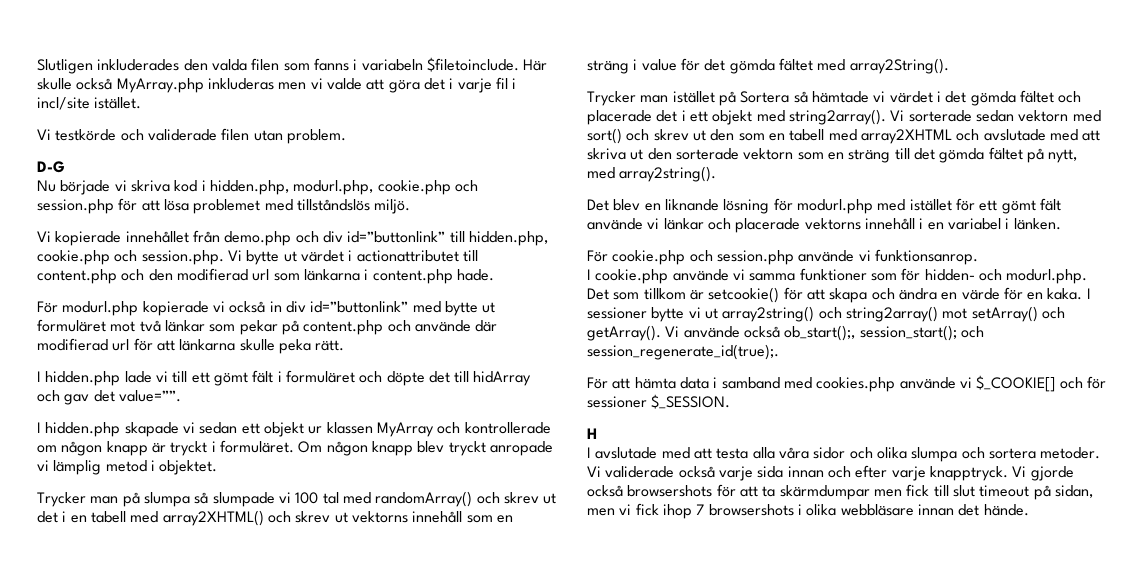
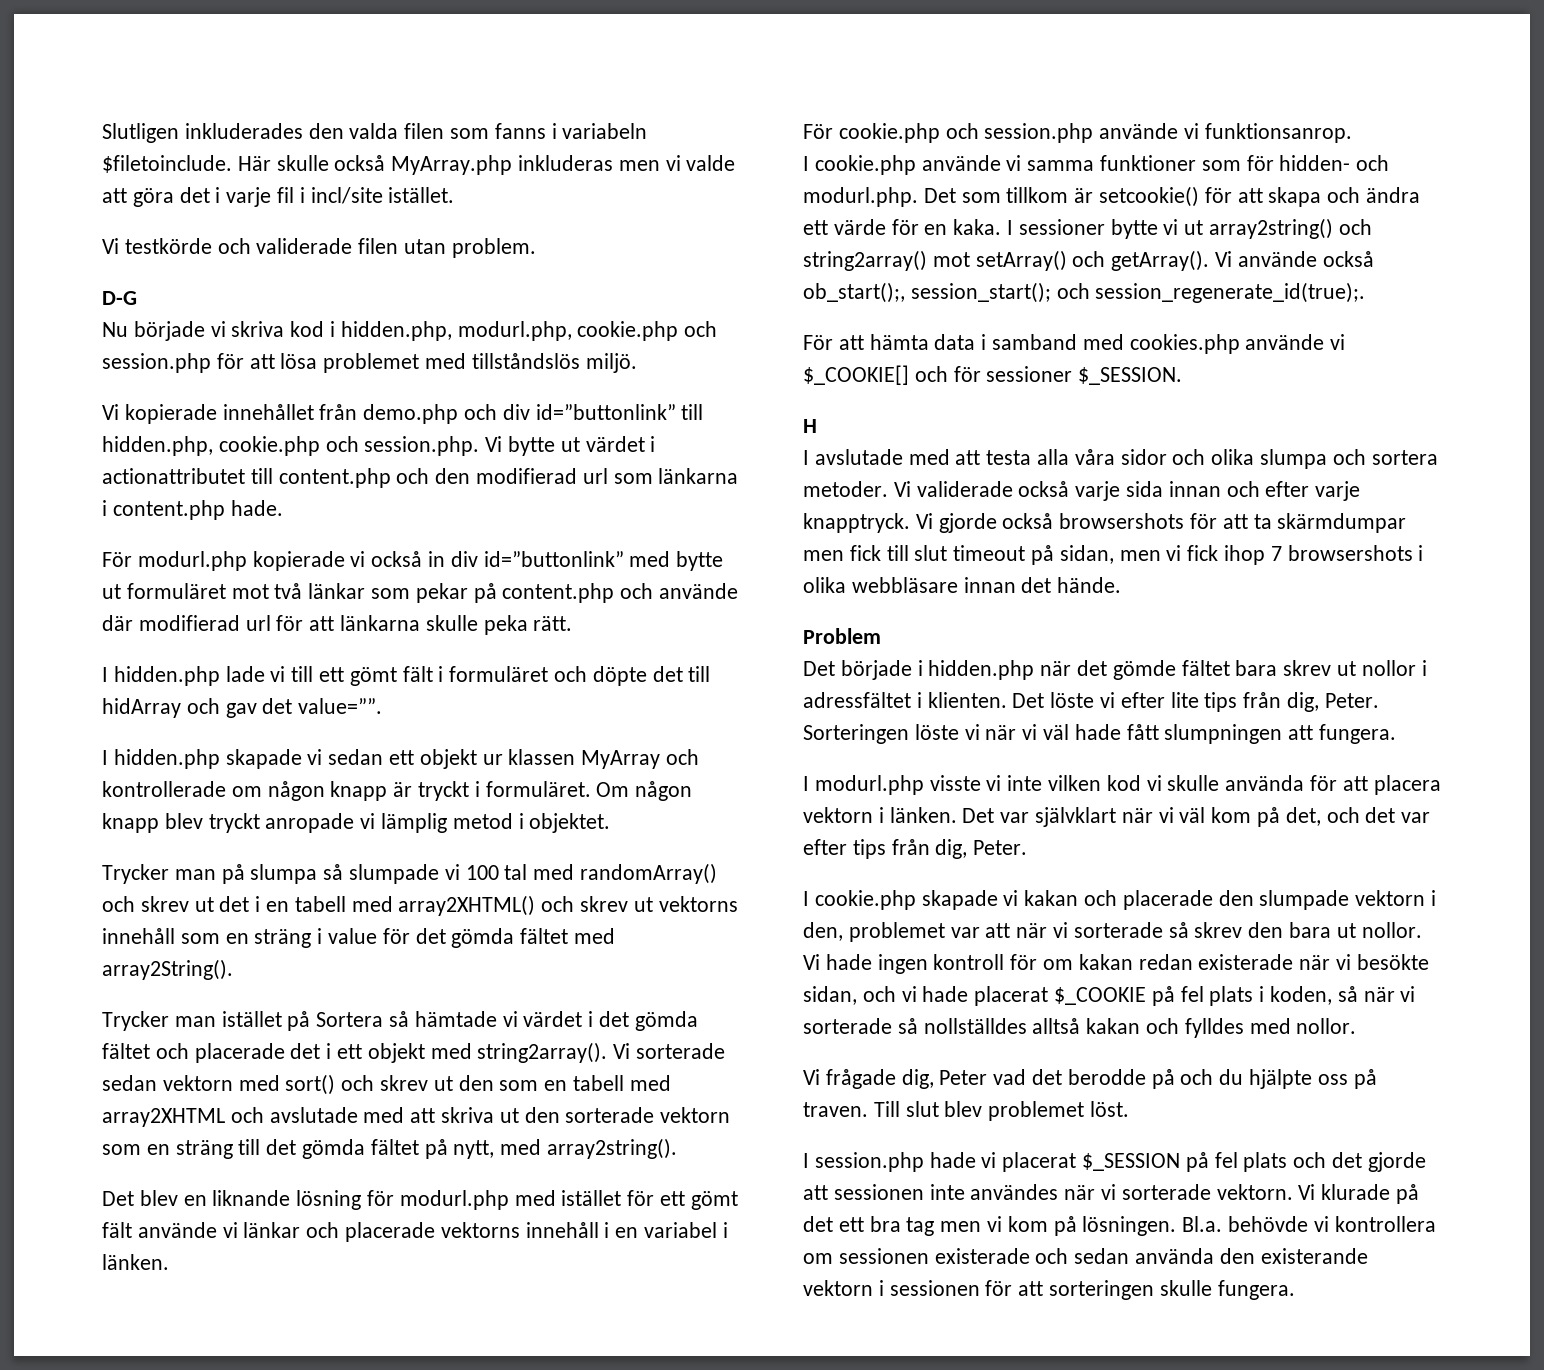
[941,292,958,300] en -> [803,220,828,235] ett
(1029, 510) none -> [803,628,881,644] [803,660,1427,680] [803,692,1379,712] [803,724,1397,744] [803,775,1441,795] [803,807,1431,827] [803,839,1028,859] [803,890,1437,910] [803,922,1422,942] [803,954,1429,974] [803,986,1416,1006] [803,1018,1357,1038] [803,1069,1377,1089] [803,1101,1130,1121] [803,1152,1426,1172] [803,1184,1420,1204] [803,1216,1436,1236] [803,1248,1368,1264] [803,1280,1295,1300] // Problem // Det började i hidden.php när det gömde fältet bara skrev ut nollor i adressfältet i klienten. Det löste vi efter lite tips från dig, Peter. Sorteringen löste vi när vi väl hade fått slumpningen att fungera. // I modurl.php visste vi inte vilken kod vi skulle använda för att placera vektorn i länken. Det var självklart när vi väl kom på det, och det var efter tips från dig, Peter. // I cookie.php skapade vi kakan och placerade den slumpade vektorn i den, problemet var att när vi sorterade så skrev den bara ut nollor. Vi hade ingen kontroll för om kakan redan existerade när vi besökte sidan, och vi hade placerat $_COOKIE på fel plats i koden, så när vi sorterade så nollställdes alltså kakan och fylldes med nollor. // Vi frågade dig, Peter vad det berodde på och du hjälpte oss på traven. Till slut blev problemet löst. // I session.php hade vi placerat $_SESSION på fel plats och det gjorde att sessionen inte användes när vi sorterade vektorn. Vi klurade på det ett bra tag men vi kom på lösningen. Bl.a. behövde vi kontrollera om sessionen existerade och sedan använda den existerande vektorn i sessionen för att sorteringen skulle fungera.

